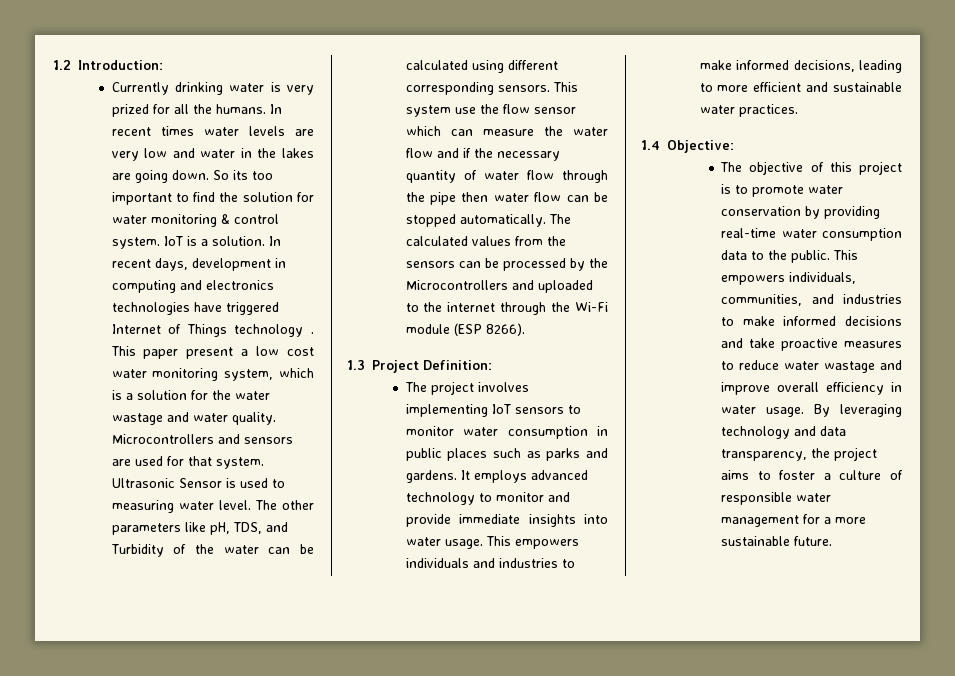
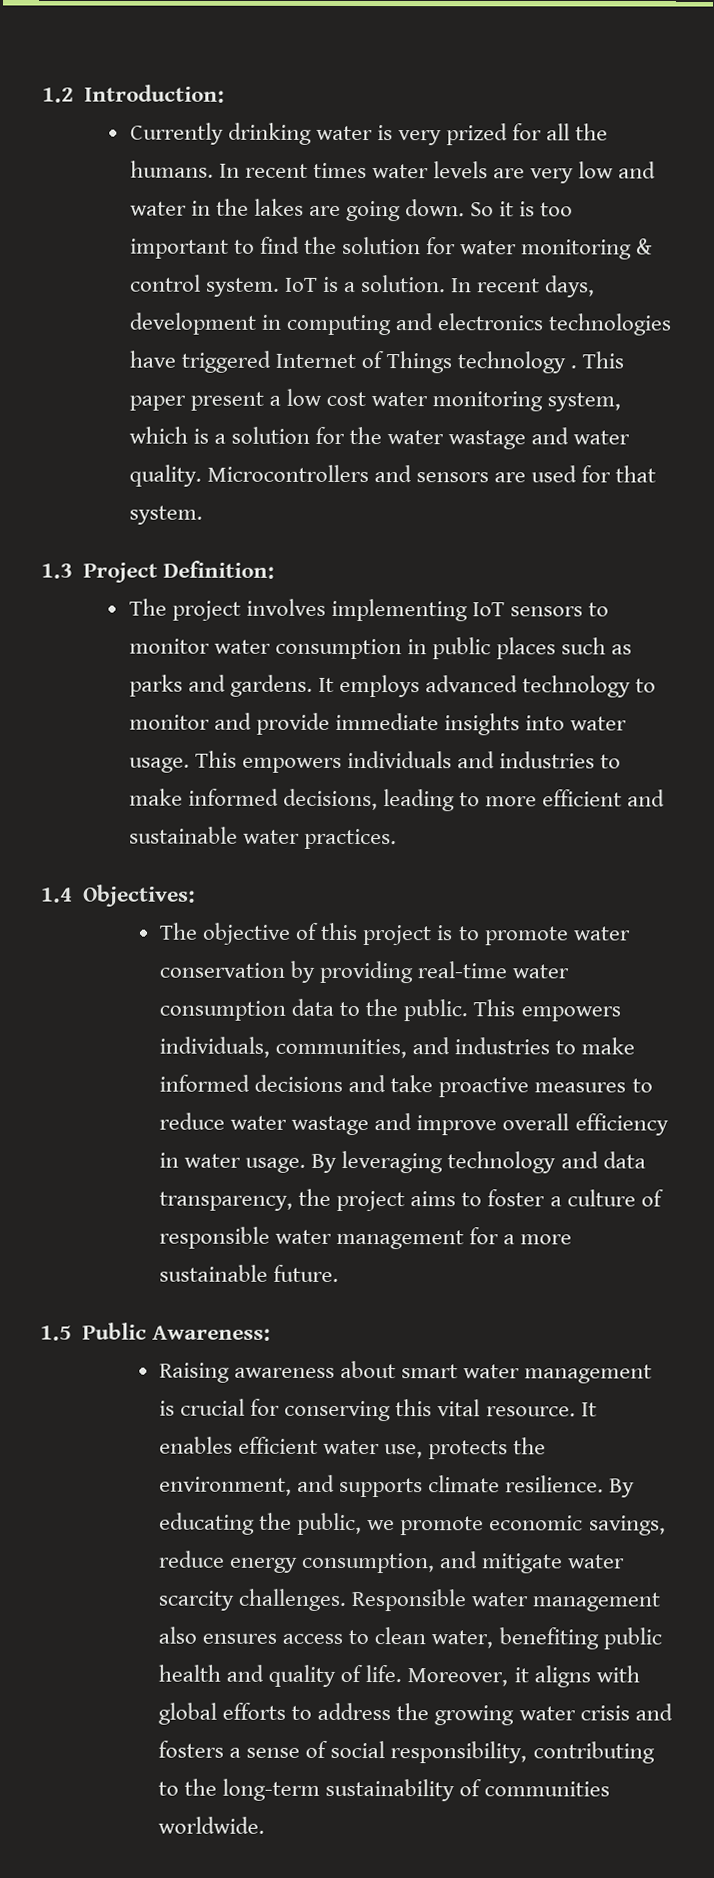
[232,170,248,180] its -> [499,201,536,217] it is
[111,478,285,488] [111,500,314,513] [111,522,288,535] [110,544,315,557] [405,60,558,73] [405,82,578,95] [405,104,576,117] [405,126,608,136] [405,148,560,161] [405,170,608,183] [405,192,608,205] [405,214,571,227] [405,236,566,246] [405,258,608,271] [405,280,593,293] [405,302,608,315] [405,323,525,336] Ultrasonic Sensor is used to measuring water level. The other parameters like pH, TDS, and Turbidity of the water can be calculated using different corresponding sensors. This system use the flow sensor which can measure the water flow and if the necessary quantity of water flow through the pipe then water flow can be stopped automatically. The calculated values from the sensors can be processed by the Microcontrollers and uploaded to the internet through the Wi-Fi module (ESP 8266). -> (203, 515) none
[667,140,734,153] Objective: -> [83,884,197,907] Objectives:
(833, 541) none -> [40,1322,272,1341] [159,1360,653,1384] [159,1398,597,1422] [159,1436,547,1460] [159,1474,636,1498] [159,1512,666,1536] [159,1550,626,1574] [158,1588,661,1612] [158,1626,662,1650] [158,1664,640,1688] [158,1702,673,1726] [158,1740,655,1764] [158,1778,611,1802] [158,1816,266,1834] // 1.5 Public Awareness: // Raising awareness about smart water management is crucial for conserving this vital resource. It enables efficient water use, protects the environment, and supports climate resilience. By educating the public, we promote economic savings, reduce energy consumption, and mitigate water scarcity challenges. Responsible water management also ensures access to clean water, benefiting public health and quality of life. Moreover, it aligns with global efforts to address the growing water crisis and fosters a sense of social responsibility, contributing to the long-term sustainability of communities worldwide.

